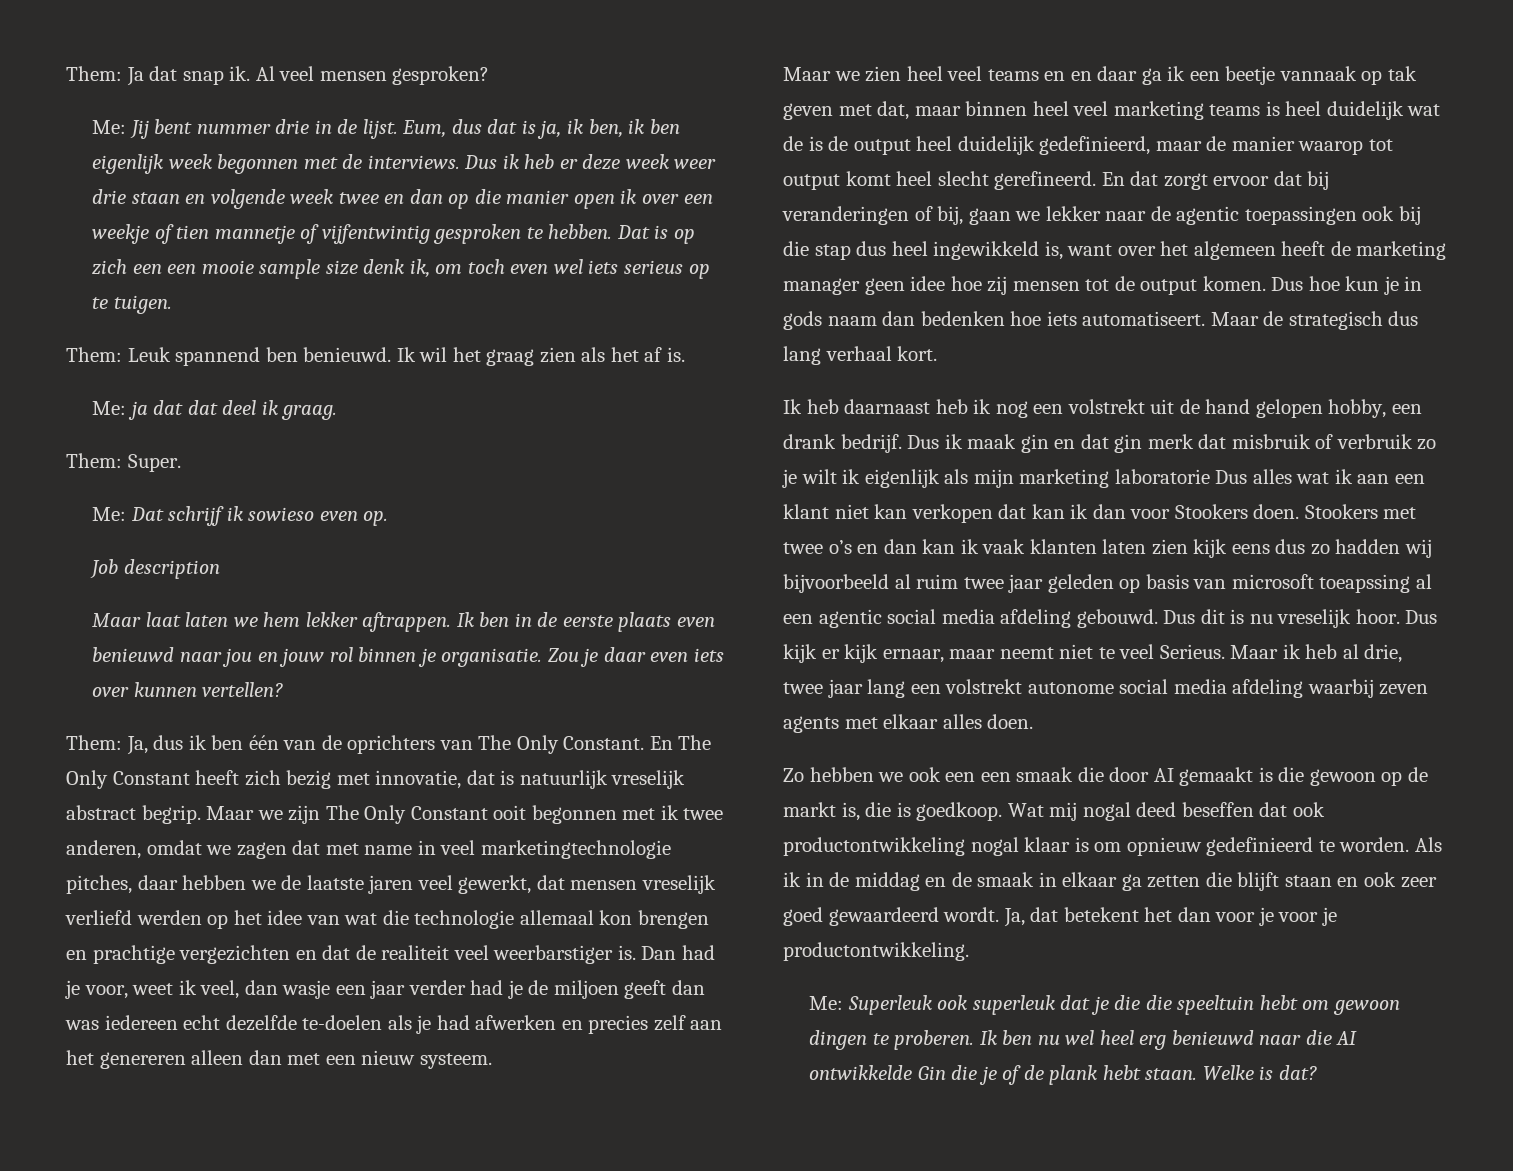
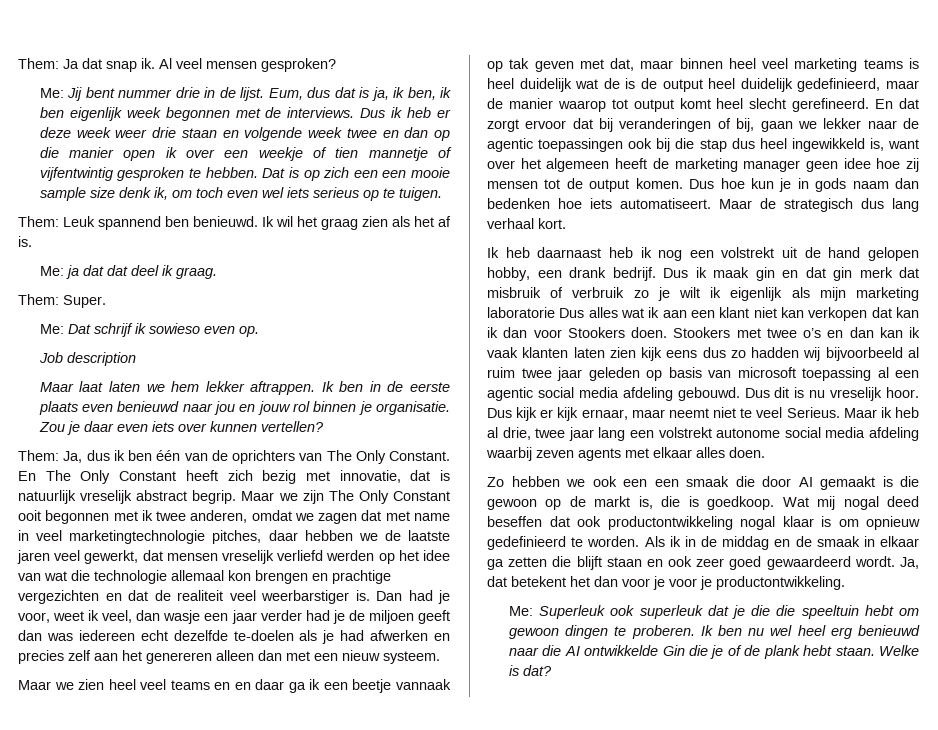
[1319,574,1411,593] toeapssing -> [802,367,871,381] toepassing

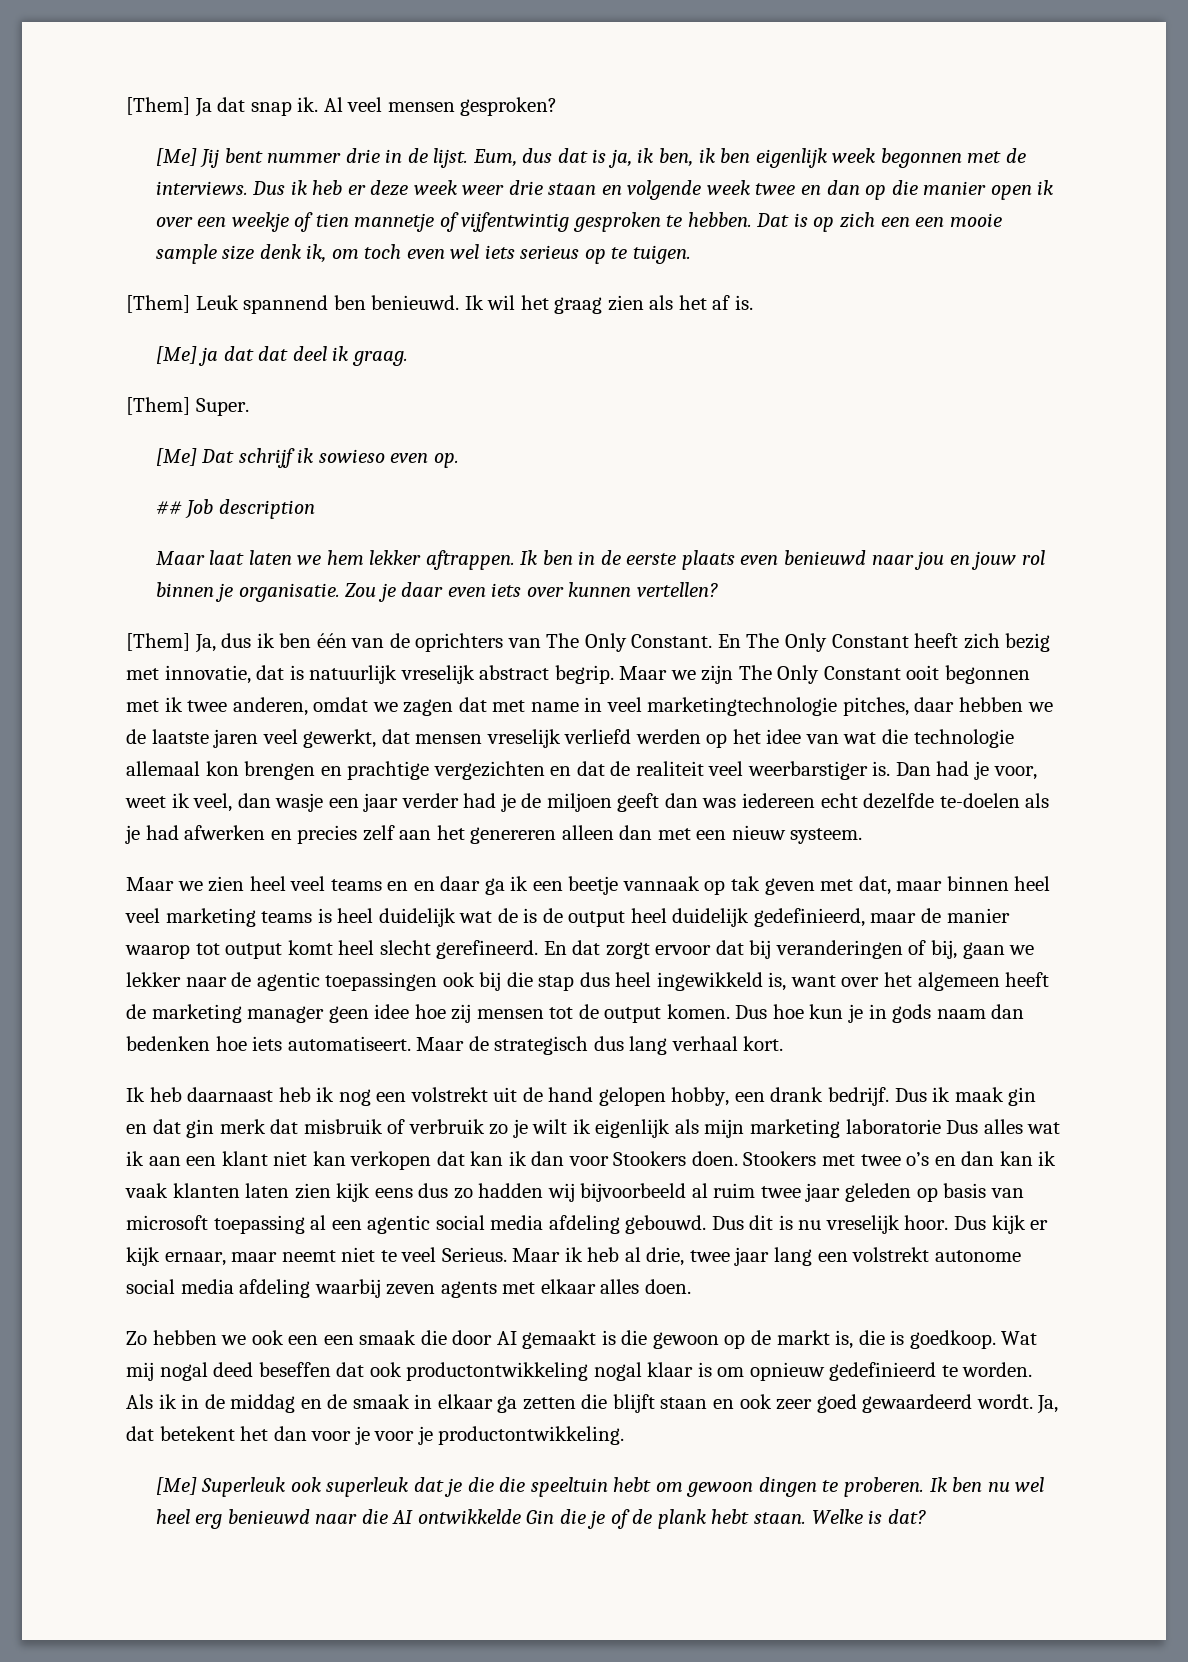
[18,58,59,69] Them: -> [126,97,190,115] [Them]
[39,88,64,98] Me: -> [155,148,197,166] [Me]
[18,216,59,227] Them: -> [126,295,190,313] [Them]
[39,266,64,276] Me: -> [155,346,197,364] [Me]
[18,294,59,305] Them: -> [126,397,190,415] [Them]
[39,324,64,334] Me: -> [155,448,197,466] [Me]
(259, 331) none -> [155,501,182,514] ##
[18,450,59,461] Them: -> [126,633,190,651] [Them]
[508,606,533,616] Me: -> [155,1477,197,1495] [Me]

